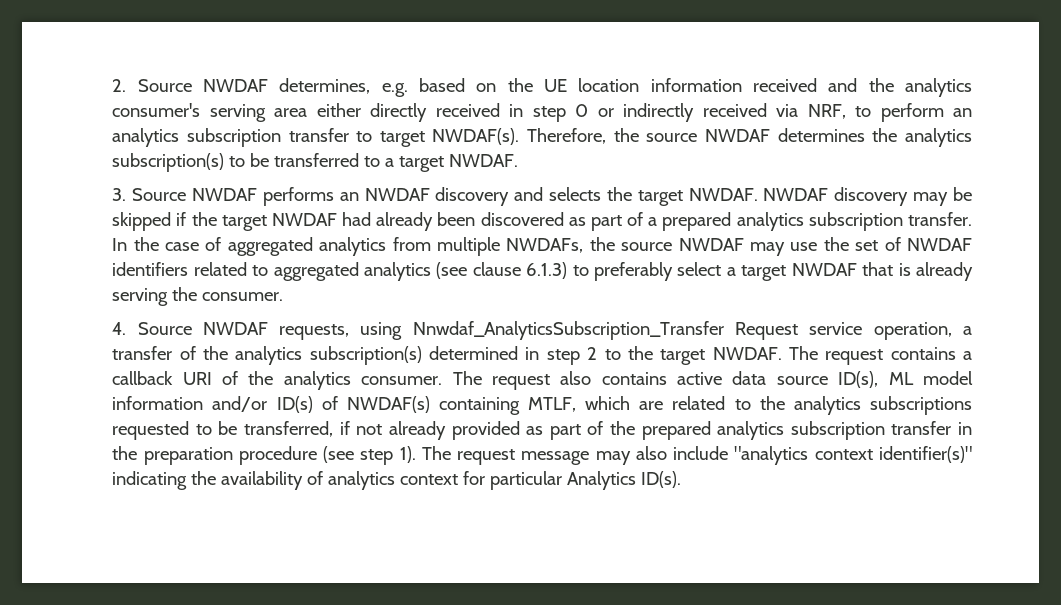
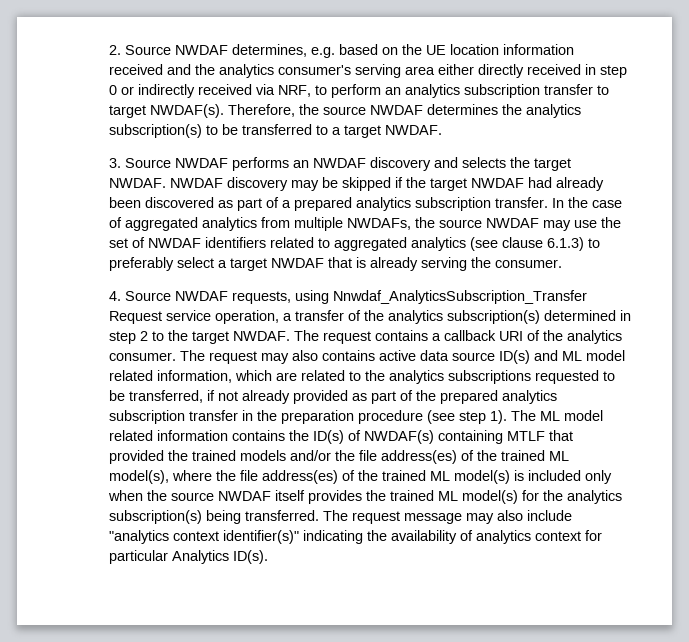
(550, 382) none -> [260,353,289,364] may
[838,371,974,388] [112,396,577,415] ID(s), ML model information and/or ID(s) of NWDAF(s) containing MTLF, -> [498,350,625,364] [108,370,232,383] ID(s) and ML model related information,
(451, 453) none -> [539,410,603,421] [108,430,573,444] [108,450,569,464] [108,470,612,484] [107,490,622,504] [108,510,348,524] ML model related information contains the ID(s) of NWDAF(s) containing MTLF that provided the trained models and/or the file address(es) of the trained ML model(s), where the file address(es) of the trained ML model(s) is included only when the source NWDAF itself provides the trained ML model(s) for the analytics subscription(s) being transferred. The

